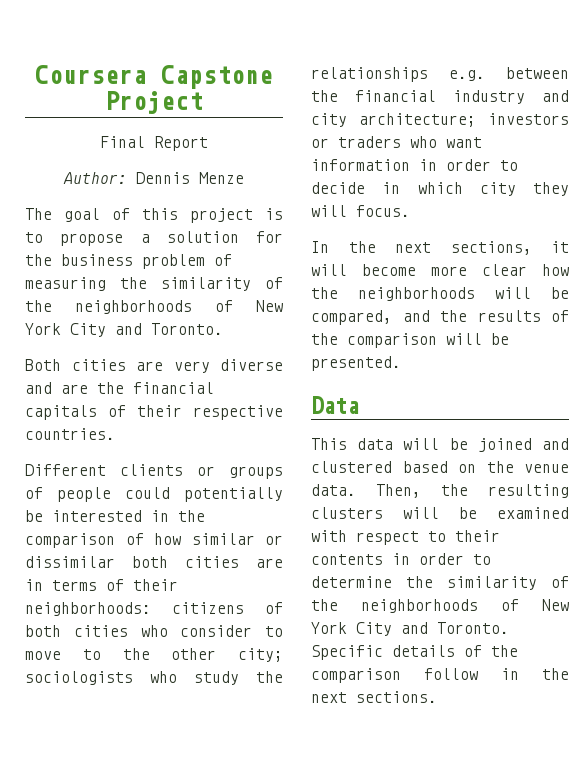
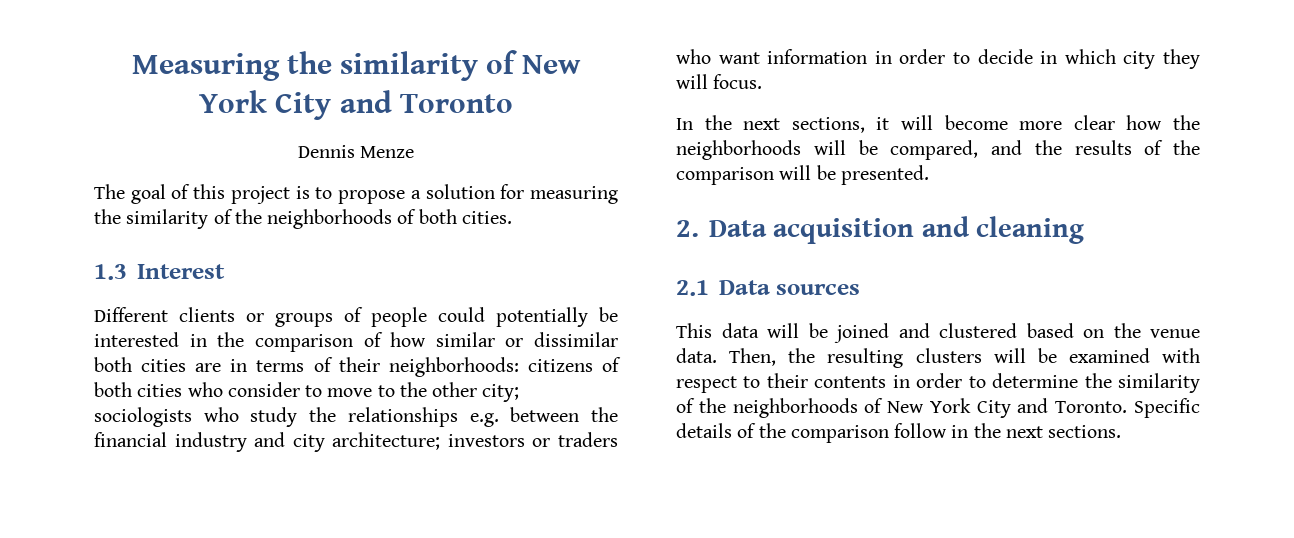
[35,65,273,89] [105,91,203,114] [100,136,208,151] [63,172,127,184] Coursera Capstone Project // Final Report // Author: -> [131,50,582,81] [199,90,513,120] Measuring the similarity of New York City and Toronto //
[25,254,232,269] the business problem of -> (525, 191) none
[256,300,283,312] [25,323,223,337] [25,359,283,373] [25,382,214,394] [25,405,283,420] [25,428,115,440] New York City and Toronto. // Both cities are very diverse and are the financial capitals of their respective countries. -> [418,209,512,224] [94,264,225,280] both cities. // 1.3 Interest
[311,396,359,414] Data -> [676,216,1085,244] [676,280,861,296] 2. Data acquisition and cleaning // 2.1 Data sources

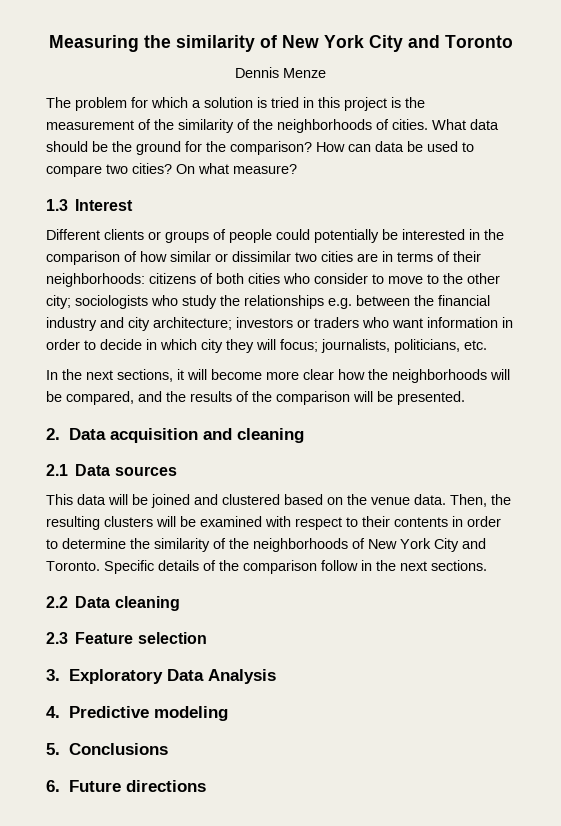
[130,184,618,204] [94,209,457,229] goal of this project is to propose a solution for measuring the similarity of the neighborhoods of both -> [75,97,425,111] [46,119,389,133] problem for which a solution is tried in this project is the measurement of the similarity of the neighborhoods of
(512, 217) none -> [432,119,499,130] [46,141,474,155] [46,163,297,177] What data should be the ground for the comparison? How can data be used to compare two cities? On what measure?
[94,357,132,372] both -> [295,252,317,262] two
[713,74,763,89] focus. -> [280,339,487,353] focus; journalists, politicians, etc.
(1122, 431) none -> [46,596,180,611] [46,632,207,644] [46,669,276,684] [46,706,228,721] [46,743,168,755] [46,780,206,792] // 2.2 Data cleaning // 2.3 Feature selection // 3. Exploratory Data Analysis // 4. Predictive modeling // 5. Conclusions // 6. Future directions

